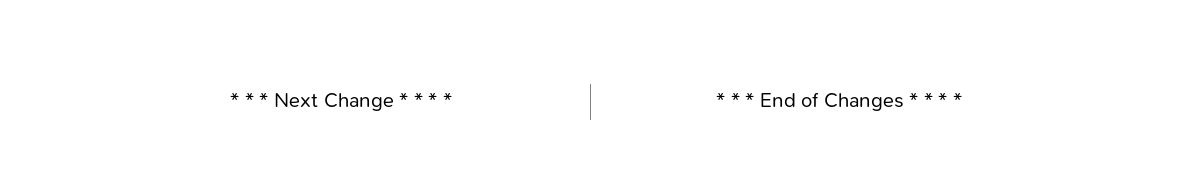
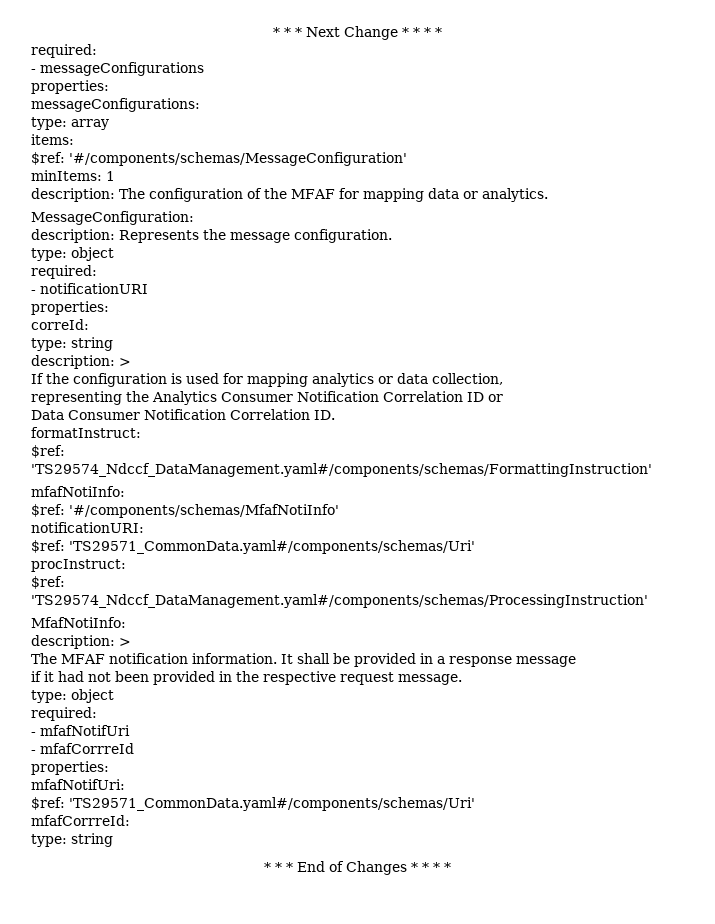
(452, 99) none -> [31,44,97,58] [31,62,204,76] [31,80,109,94] [31,98,200,112] [31,117,109,130] [31,134,74,145] [31,152,407,166] [31,170,115,181] [31,188,548,202] [31,211,194,225] [31,229,392,243] [31,247,114,261] [31,265,97,279] [31,283,148,294] [31,301,109,315] [31,319,89,330] [31,337,113,351] [31,355,131,369] [31,373,503,387] [31,391,503,405] [31,409,335,420] [31,427,141,438] [31,445,65,458] [31,463,652,477] [31,486,125,497] [31,504,339,518] [31,522,144,533] [31,540,475,554] [31,559,126,572] [31,576,65,589] [31,594,648,608] [31,617,126,628] [31,635,131,649] [31,653,576,667] [31,671,462,685] [31,689,114,703] [31,707,97,721] [31,725,130,736] [31,743,134,754] [31,761,109,775] [31,779,125,790] [31,797,475,811] [31,815,130,826] [31,833,113,847] // required: // - messageConfigurations // properties: // messageConfigurations: // type: array // items: // $ref: '#/components/schemas/MessageConfiguration' // minItems: 1 // description: The configuration of the MFAF for mapping data or analytics. // MessageConfiguration: // description: Represents the message configuration. // type: object // required: // - notificationURI // properties: // correId: // type: string // description: > // If the configuration is used for mapping analytics or data collection, // representing the Analytics Consumer Notification Correlation ID or // Data Consumer Notification Correlation ID. // formatInstruct: // $ref: 'TS29574_Ndccf_DataManagement.yaml#/components/schemas/FormattingInstruction' // mfafNotiInfo: // $ref: '#/components/schemas/MfafNotiInfo' // notificationURI: // $ref: 'TS29571_CommonData.yaml#/components/schemas/Uri' // procInstruct: // $ref: 'TS29574_Ndccf_DataManagement.yaml#/components/schemas/ProcessingInstruction' // MfafNotiInfo: // description: > // The MFAF notification information. It shall be provided in a response message // if it had not been provided in the respective request message. // type: object // required: // - mfafNotifUri // - mfafCorrreId // properties: // mfafNotifUri: // $ref: 'TS29571_CommonData.yaml#/components/schemas/Uri' // mfafCorrreId: // type: string

